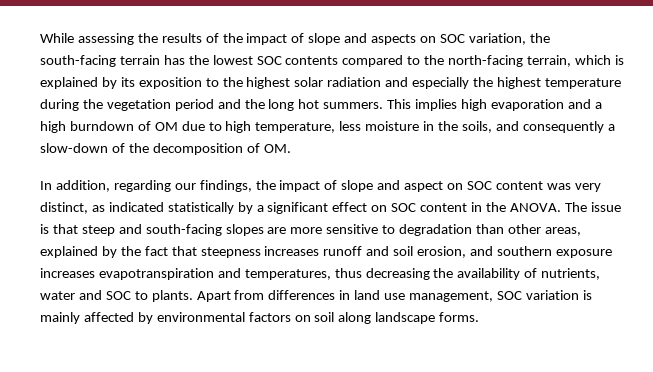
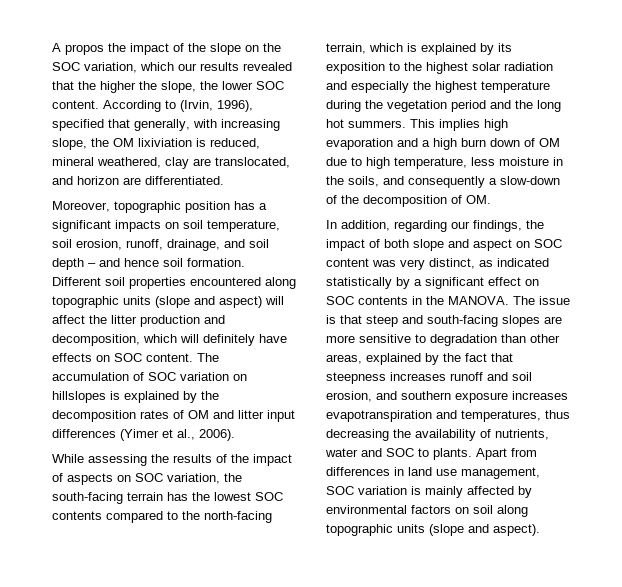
(40, 38) none -> [52,43,281,55] [52,62,292,73] [52,81,284,93] [52,100,253,112] [52,119,280,131] [52,138,260,150] [52,157,290,169] [52,176,224,185] [52,201,267,213] [52,220,280,232] [52,239,269,251] [52,258,245,270] [52,277,296,289] [52,296,284,308] [52,315,225,327] [52,334,287,346] [52,353,219,362] [52,372,247,381] [52,391,219,403] [52,410,295,422] [52,429,235,441] A propos the impact of the slope on the SOC variation, which our results revealed that the higher the slope, the lower SOC content. According to (Irvin, 1996), specified that generally, with increasing slope, the OM lixiviation is reduced, mineral weathered, clay are translocated, and horizon are differentiated. // Moreover, topographic position has a significant impacts on soil temperature, soil erosion, runoff, drainage, and soil depth – and hence soil formation. Different soil properties encountered along topographic units (slope and aspect) will affect the litter production and decomposition, which will definitely have effects on SOC content. The accumulation of SOC variation on hillslopes is explained by the decomposition rates of OM and litter input differences (Yimer et al., 2006). //
[308,33,368,45] slope and -> (63, 477) none
[69,121,134,131] burndown -> [461,138,520,147] burn down
(338, 185) none -> [384,239,409,248] both
[420,202,561,212] content in the ANOVA. -> [358,296,509,305] contents in the MANOVA.
[375,312,480,324] landscape forms. -> [326,524,540,536] topographic units (slope and aspect).

